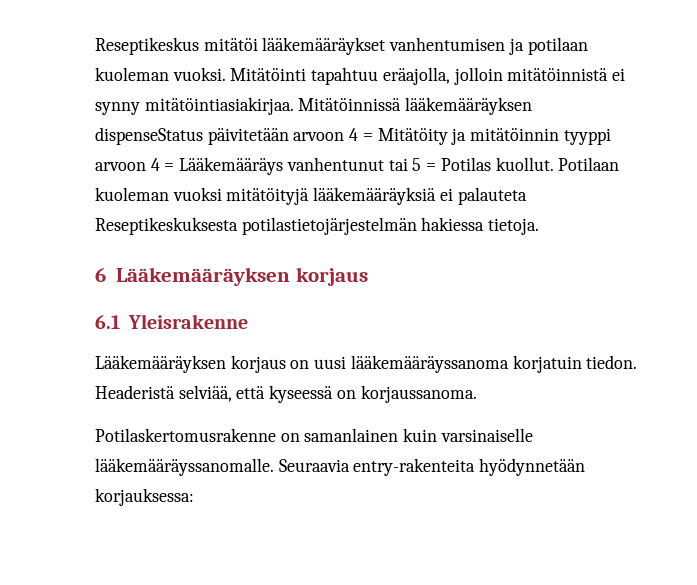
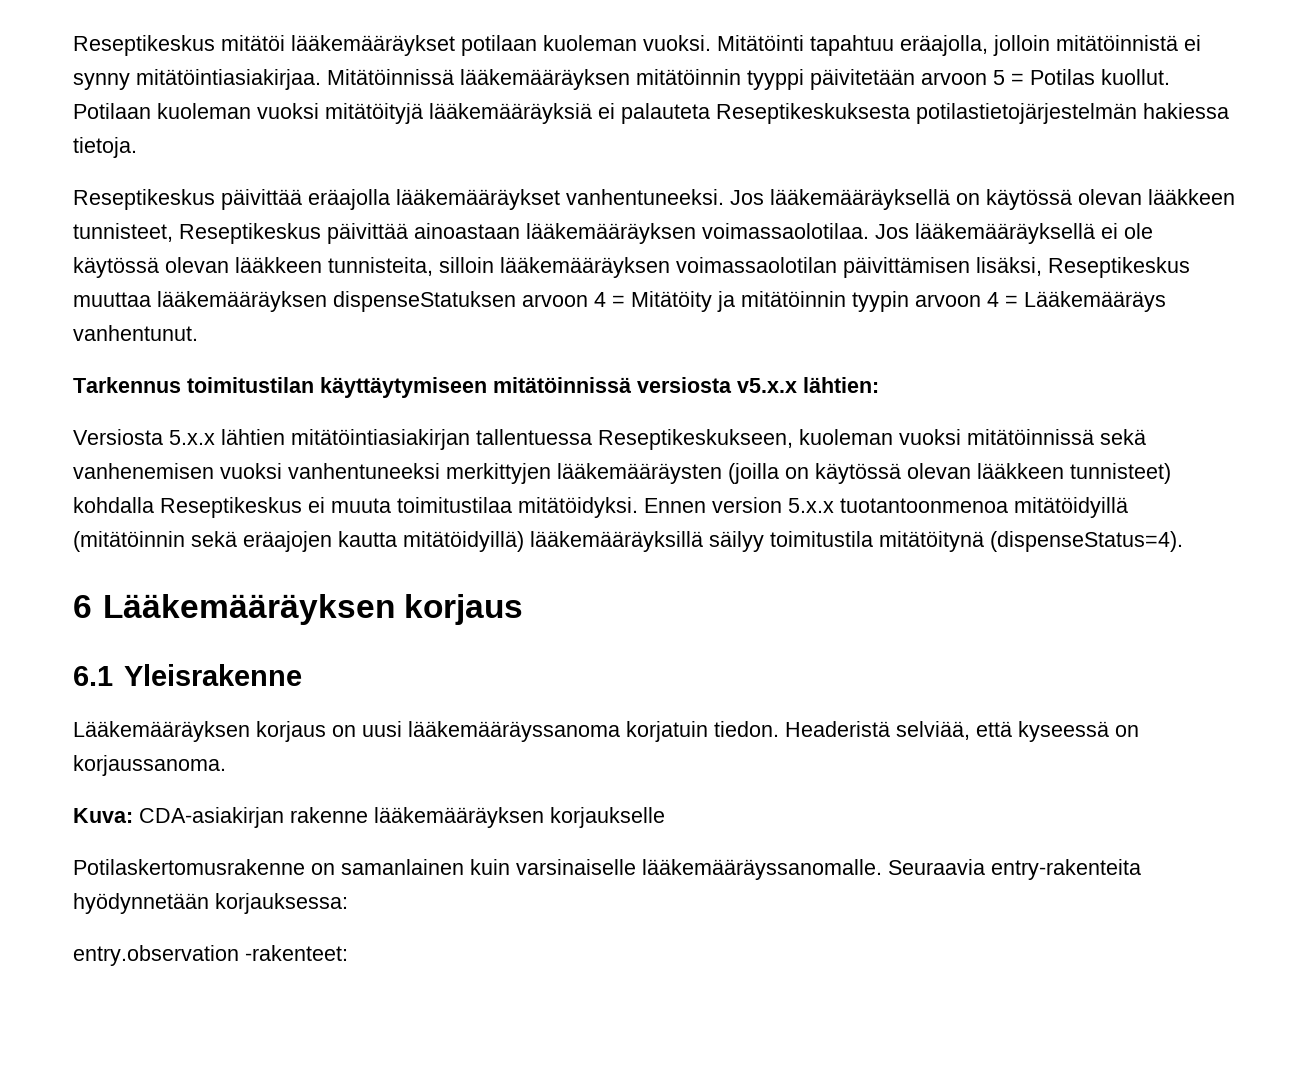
[389,37,524,55] vanhentumisen ja -> (455, 45) none
[95,127,611,145] [95,157,408,175] dispenseStatus päivitetään arvoon 4 = Mitätöity ja mitätöinnin tyyppi arvoon 4 = Lääkemääräys vanhentunut tai -> [636,69,987,90] mitätöinnin tyyppi päivitetään arvoon
(540, 226) none -> [73,189,1235,210] [73,223,1153,244] [73,257,1190,278] [73,291,1166,312] [73,325,198,341] [73,377,879,398] [73,429,1146,450] [73,463,1171,484] [73,497,1128,518] [73,531,1183,552] // Reseptikeskus päivittää eräajolla lääkemääräykset vanhentuneeksi. Jos lääkemääräyksellä on käytössä olevan lääkkeen tunnisteet, Reseptikeskus päivittää ainoastaan lääkemääräyksen voimassaolotilaa. Jos lääkemääräyksellä ei ole käytössä olevan lääkkeen tunnisteita, silloin lääkemääräyksen voimassaolotilan päivittämisen lisäksi, Reseptikeskus muuttaa lääkemääräyksen dispenseStatuksen arvoon 4 = Mitätöity ja mitätöinnin tyypin arvoon 4 = Lääkemääräys vanhentunut. // Tarkennus toimitustilan käyttäytymiseen mitätöinnissä versiosta v5.x.x lähtien: // Versiosta 5.x.x lähtien mitätöintiasiakirjan tallentuessa Reseptikeskukseen, kuoleman vuoksi mitätöinnissä sekä vanhenemisen vuoksi vanhentuneeksi merkittyjen lääkemääräysten (joilla on käytössä olevan lääkkeen tunnisteet) kohdalla Reseptikeskus ei muuta toimitustilaa mitätöidyksi. Ennen version 5.x.x tuotantoonmenoa mitätöidyillä (mitätöinnin sekä eräajojen kautta mitätöidyillä) lääkemääräyksillä säilyy toimitustila mitätöitynä (dispenseStatus=4).
(477, 394) none -> [73,807,665,828] // Kuva: CDA-asiakirjan rakenne lääkemääräyksen korjaukselle
(194, 497) none -> [73,945,348,966] // entry.observation -rakenteet:

